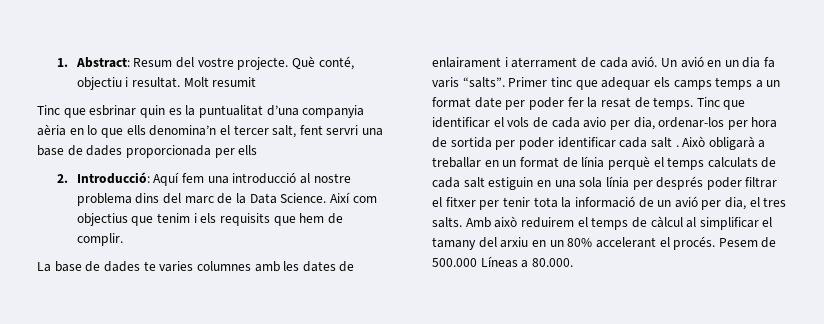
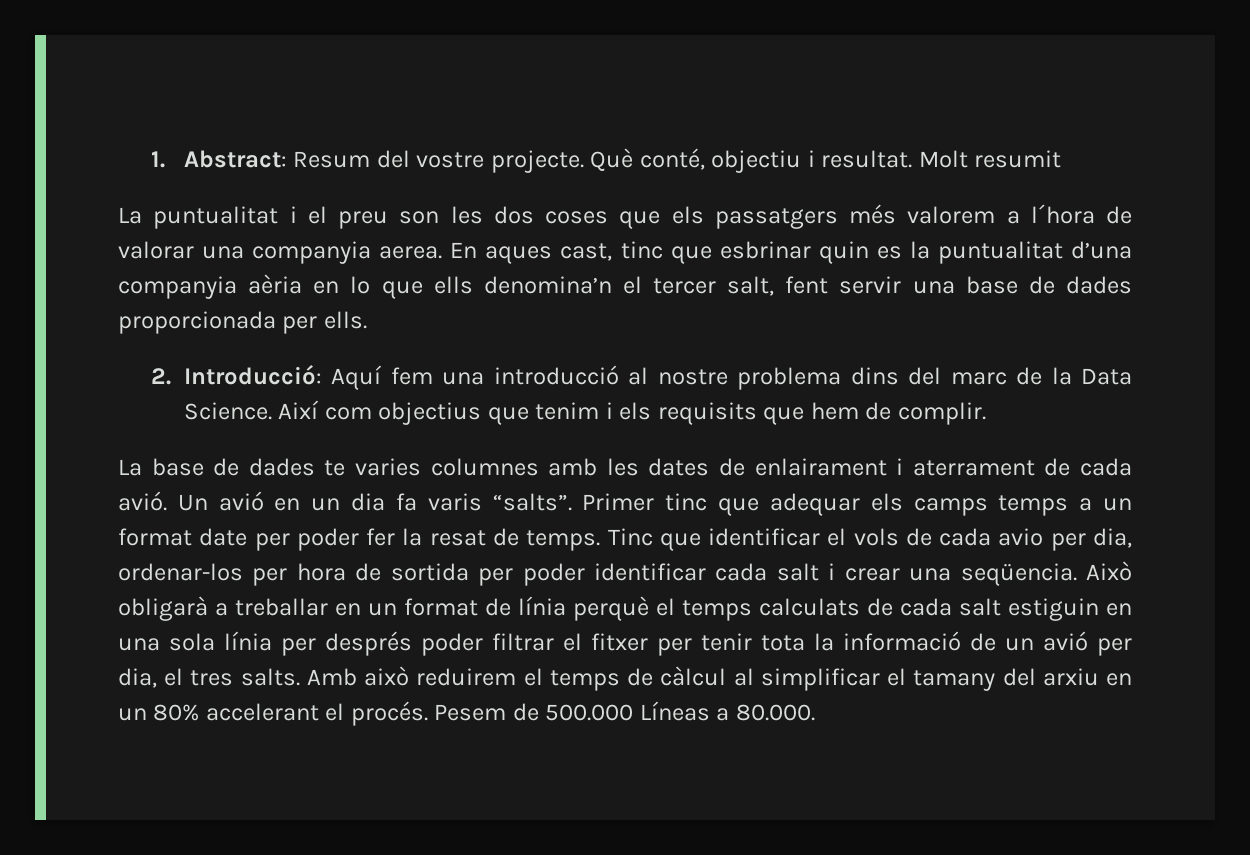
[37,105,60,115] Tinc -> [118,204,1132,229] [118,241,663,264] La puntualitat i el preu son les dos coses que els passatgers més valorem a l´hora de valorar una companyia aerea. En aques cast, tinc
[326,125,359,135] servri -> [839,276,902,294] servir
[238,145,258,155] ells -> [323,311,367,329] ells.
[675,145,679,147] . -> [828,563,1077,586] i crear una seqüencia.

